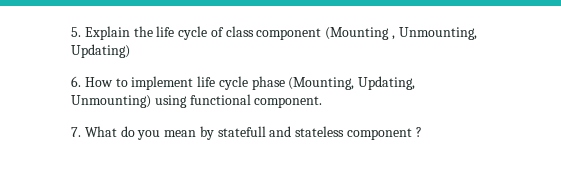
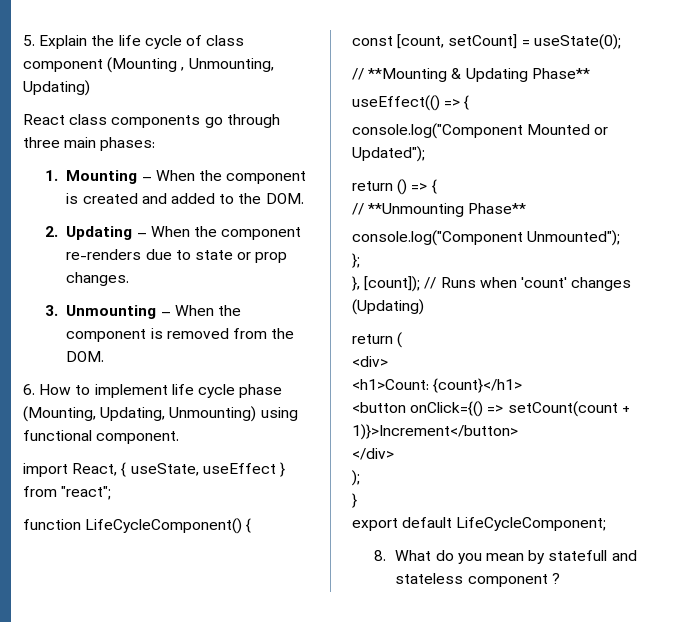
(130, 51) none -> [23,114,280,128] [23,137,156,151] [44,170,307,184] [66,193,304,204] [44,226,302,240] [66,249,288,263] [66,272,130,286] [44,305,241,319] [66,328,295,342] [66,351,105,362] // React class components go through three main phases: // 1. Mounting – When the component is created and added to the DOM. // 2. Updating – When the component re-renders due to state or prop changes. // 3. Unmounting – When the component is removed from the DOM.
[71,127,81,137] 7. -> [23,462,285,477] [23,486,112,500] [23,518,252,534] [352,34,621,50] [352,68,590,82] [352,95,470,111] [352,123,609,139] [352,146,425,162] [352,179,437,195] [352,203,527,217] [352,230,621,246] [352,253,360,268] [352,276,632,292] [352,299,424,315] [352,332,403,348] [352,356,388,367] [352,378,523,393] [352,401,630,417] [352,424,518,440] [352,448,394,460] [352,470,360,486] [352,493,357,508] [352,517,607,531] [373,550,386,561] import React, { useState, useEffect } from "react"; // function LifeCycleComponent() { // const [count, setCount] = useState(0); // // **Mounting & Updating Phase** // useEffect(() => { // console.log("Component Mounted or Updated"); // return () => { // // **Unmounting Phase** // console.log("Component Unmounted"); // }; // }, [count]); // Runs when 'count' changes (Updating) // return ( // <div> // <h1>Count: {count}</h1> // <button onClick={() => setCount(count + 1)}>Increment</button> // </div> // ); // } // export default LifeCycleComponent; // 8.

